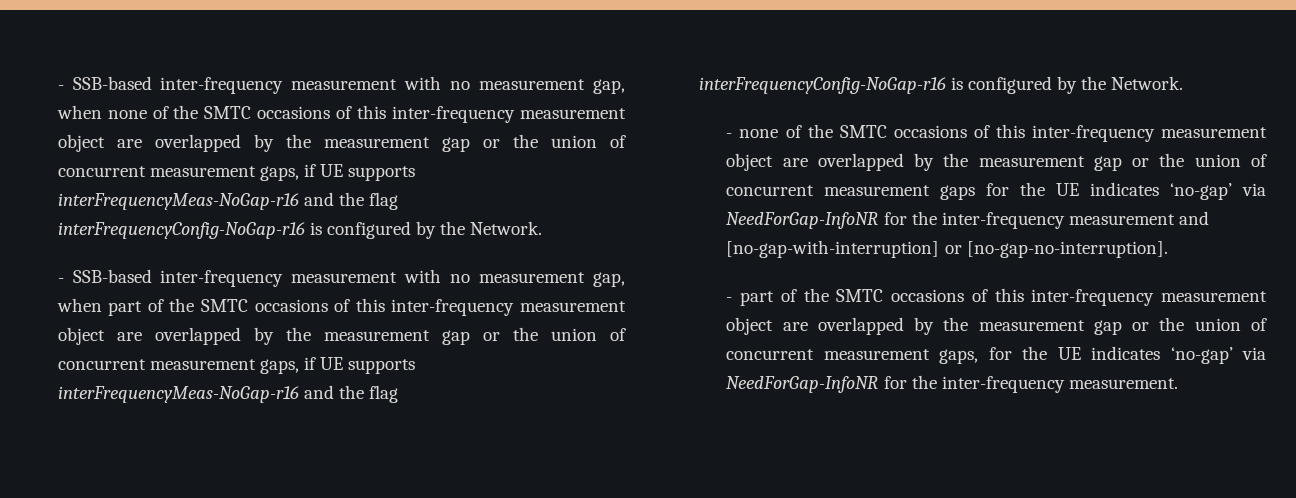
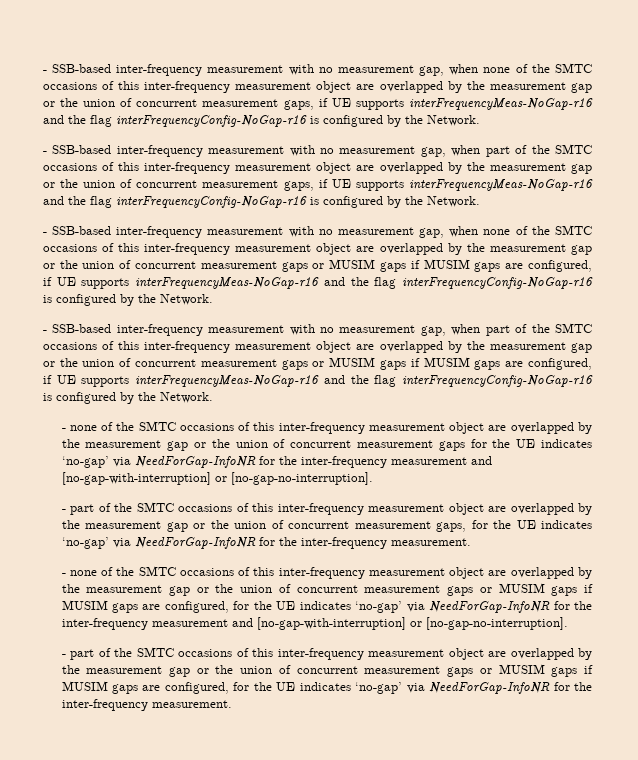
(1184, 83) none -> [42,225,592,238] [42,243,592,255] [42,259,592,272] [42,277,593,289] [42,294,213,306] [42,323,592,336] [42,341,592,353] [42,357,592,370] [42,375,593,387] [42,392,213,404] // - SSB-based inter-frequency measurement with no measurement gap, when none of the SMTC occasions of this inter-frequency measurement object are overlapped by the measurement gap or the union of concurrent measurement gaps or MUSIM gaps if MUSIM gaps are configured, if UE supports interFrequencyMeas-NoGap-r16 and the flag interFrequencyConfig-NoGap-r16 is configured by the Network. // - SSB-based inter-frequency measurement with no measurement gap, when part of the SMTC occasions of this inter-frequency measurement object are overlapped by the measurement gap or the union of concurrent measurement gaps or MUSIM gaps if MUSIM gaps are configured, if UE supports interFrequencyMeas-NoGap-r16 and the flag interFrequencyConfig-NoGap-r16 is configured by the Network.
(1178, 383) none -> [61,566,592,579] [61,583,594,596] [61,600,593,613] [61,617,568,630] [61,647,592,660] [61,664,594,677] [61,681,593,694] [61,699,232,711] // - none of the SMTC occasions of this inter-frequency measurement object are overlapped by the measurement gap or the union of concurrent measurement gaps or MUSIM gaps if MUSIM gaps are configured, for the UE indicates ‘no-gap’ via NeedForGap-InfoNR for the inter-frequency measurement and [no-gap-with-interruption] or [no-gap-no-interruption]. // - part of the SMTC occasions of this inter-frequency measurement object are overlapped by the measurement gap or the union of concurrent measurement gaps or MUSIM gaps if MUSIM gaps are configured, for the UE indicates ‘no-gap’ via NeedForGap-InfoNR for the inter-frequency measurement.

